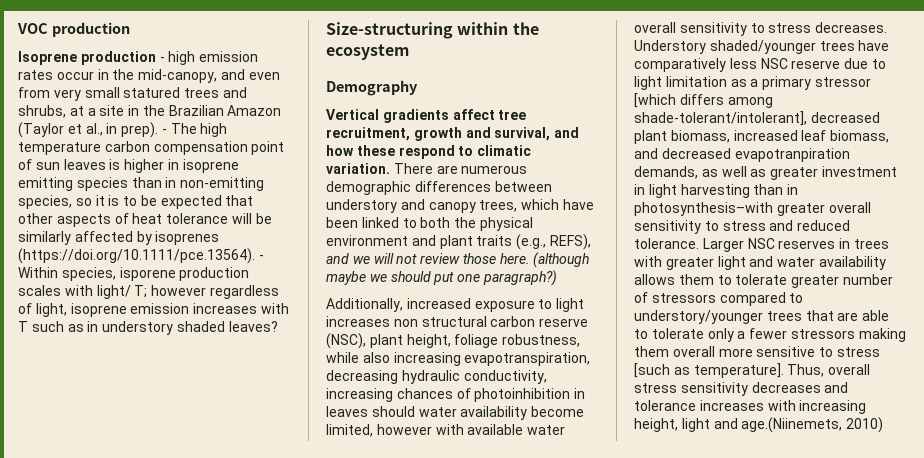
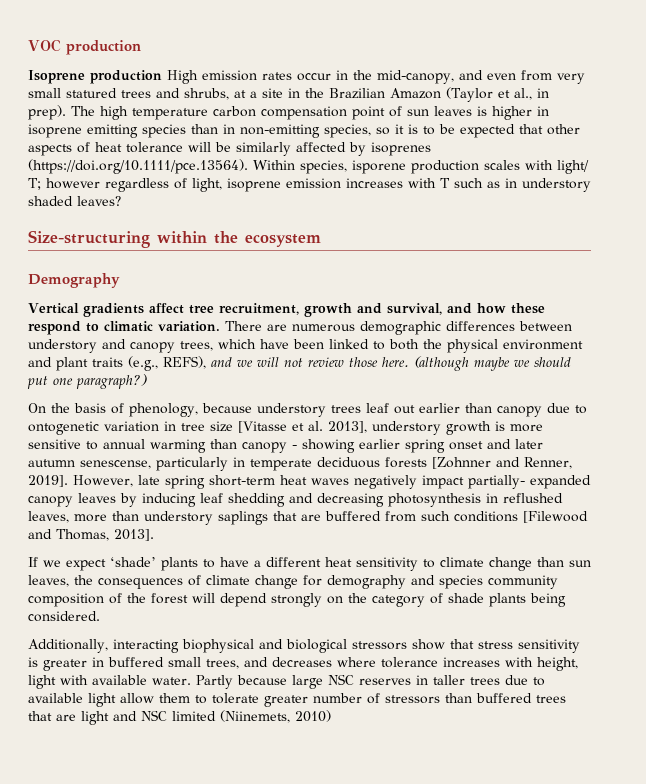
[159,51,196,65] - high -> [167,70,198,84] High
[161,129,167,134] - -> (66, 112) none
[258,255,264,260] - -> (248, 166) none
[326,298,585,312] [326,316,589,327] [326,333,581,349] [326,352,591,366] [326,370,547,384] [326,388,586,402] [326,406,585,420] [326,424,566,437] [634,22,888,36] [634,40,890,54] [634,58,886,72] [634,76,871,90] [634,93,773,108] [634,111,880,126] [634,130,890,144] [634,148,850,162] [634,166,897,180] [634,184,799,198] [634,202,871,216] [634,220,851,234] [634,238,889,252] [634,256,886,270] [634,274,675,285] Additionally, increased exposure to light increases non structural carbon reserve (NSC), plant height, foliage robustness, while also increasing evapotranspiration, decreasing hydraulic conductivity, increasing chances of photoinhibition in leaves should water availability become limited, however with available water overall sensitivity to stress decreases. Understory shaded/younger trees have comparatively less NSC reserve due to light limitation as a primary stressor [which differs among shade-tolerant/intolerant], decreased plant biomass, increased leaf biomass, and decreased evapotranpiration demands, as well as greater investment in light harvesting than in photosynthesis–with greater overall sensitivity to stress and reduced tolerance. Larger NSC reserves in trees with greater light and water availability allows -> [28,403,587,417] [28,421,543,435] [28,439,543,453] [28,457,572,471] [28,475,591,489] [28,493,563,507] [28,511,588,525] [28,529,154,541] [28,557,591,571] [28,575,558,589] [28,593,566,607] [28,611,100,622] [28,639,580,653] [28,657,578,671] [28,674,545,689] [28,693,154,707] On the basis of phenology, because understory trees leaf out earlier than canopy due to ontogenetic variation in tree size [Vitasse et al. 2013], understory growth is more sensitive to annual warming than canopy - showing earlier spring onset and later autumn senescense, particularly in temperate deciduous forests [Zohnner and Renner, 2019]. However, late spring short-term heat waves negatively impact partially- expanded canopy leaves by inducing leaf shedding and decreasing photosynthesis in reflushed leaves, more than understory saplings that are buffered from such conditions [Filewood and Thomas, 2013]. // If we expect ‘shade’ plants to have a different heat sensitivity to climate change than sun leaves, the consequences of climate change for demography and species community composition of the forest will depend strongly on the category of shade plants being considered. // Additionally, interacting biophysical and biological stressors show that stress sensitivity is greater in buffered small trees, and decreases where tolerance increases with height, light with available water. Partly because large NSC reserves in taller trees due to available light allow
[719,292,804,306] [634,310,890,324] [634,328,906,342] [634,346,880,357] [634,363,871,378] [634,382,849,396] [634,400,867,414] [634,417,843,433] compared to understory/younger trees that are able to tolerate only a fewer stressors making them overall more sensitive to stress [such as temperature]. Thus, overall stress sensitivity decreases and tolerance increases with increasing height, light and age.(Niinemets, -> [445,693,566,703] [28,710,290,725] than buffered trees that are light and NSC limited (Niinemets,

